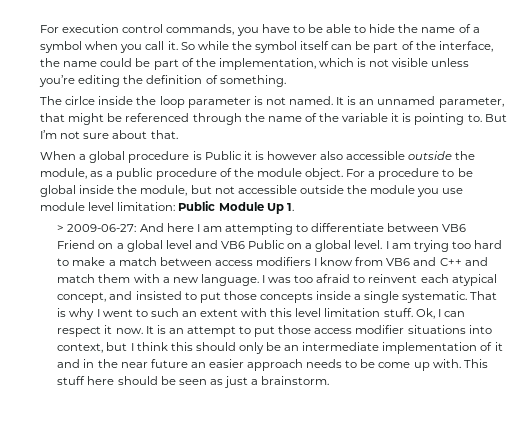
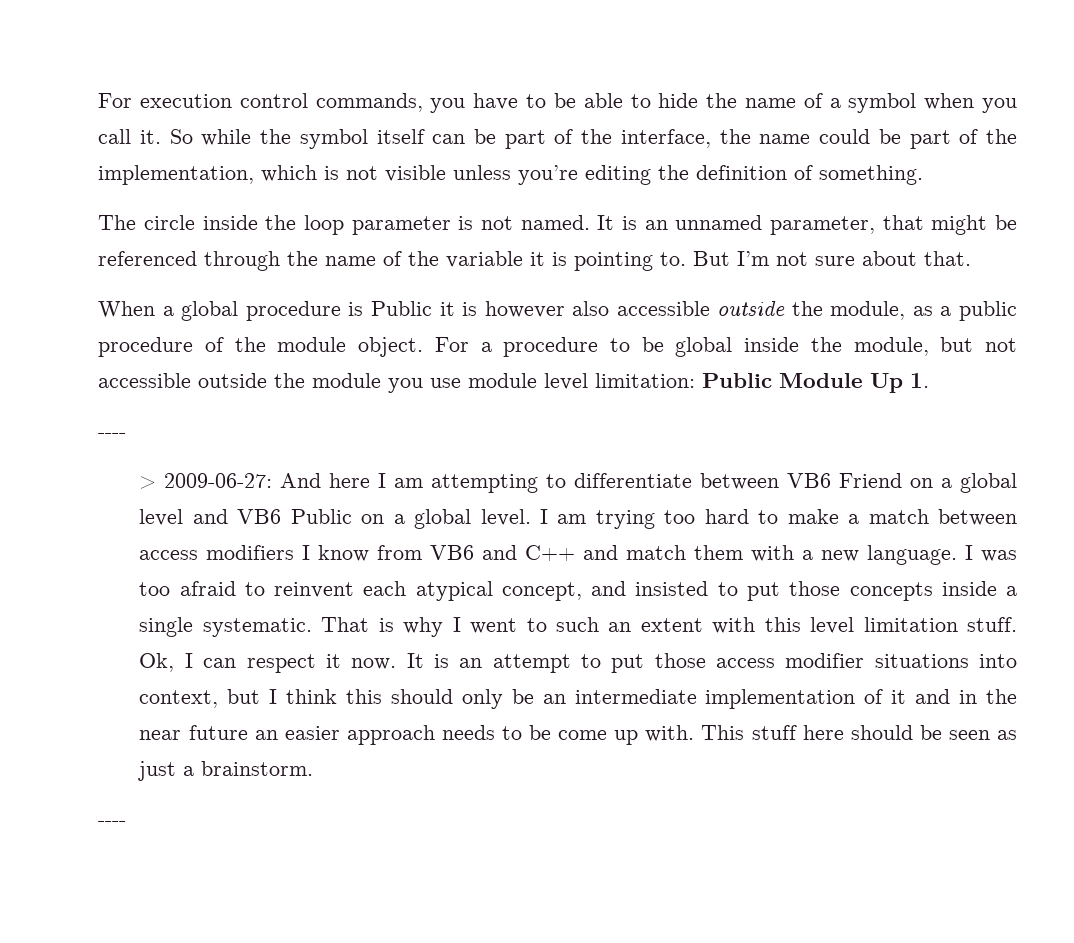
[65,96,96,105] cirlce -> [143,215,195,230] circle
(294, 207) none -> [98,433,127,438] // ----
(330, 380) none -> [98,821,127,826] // ----

